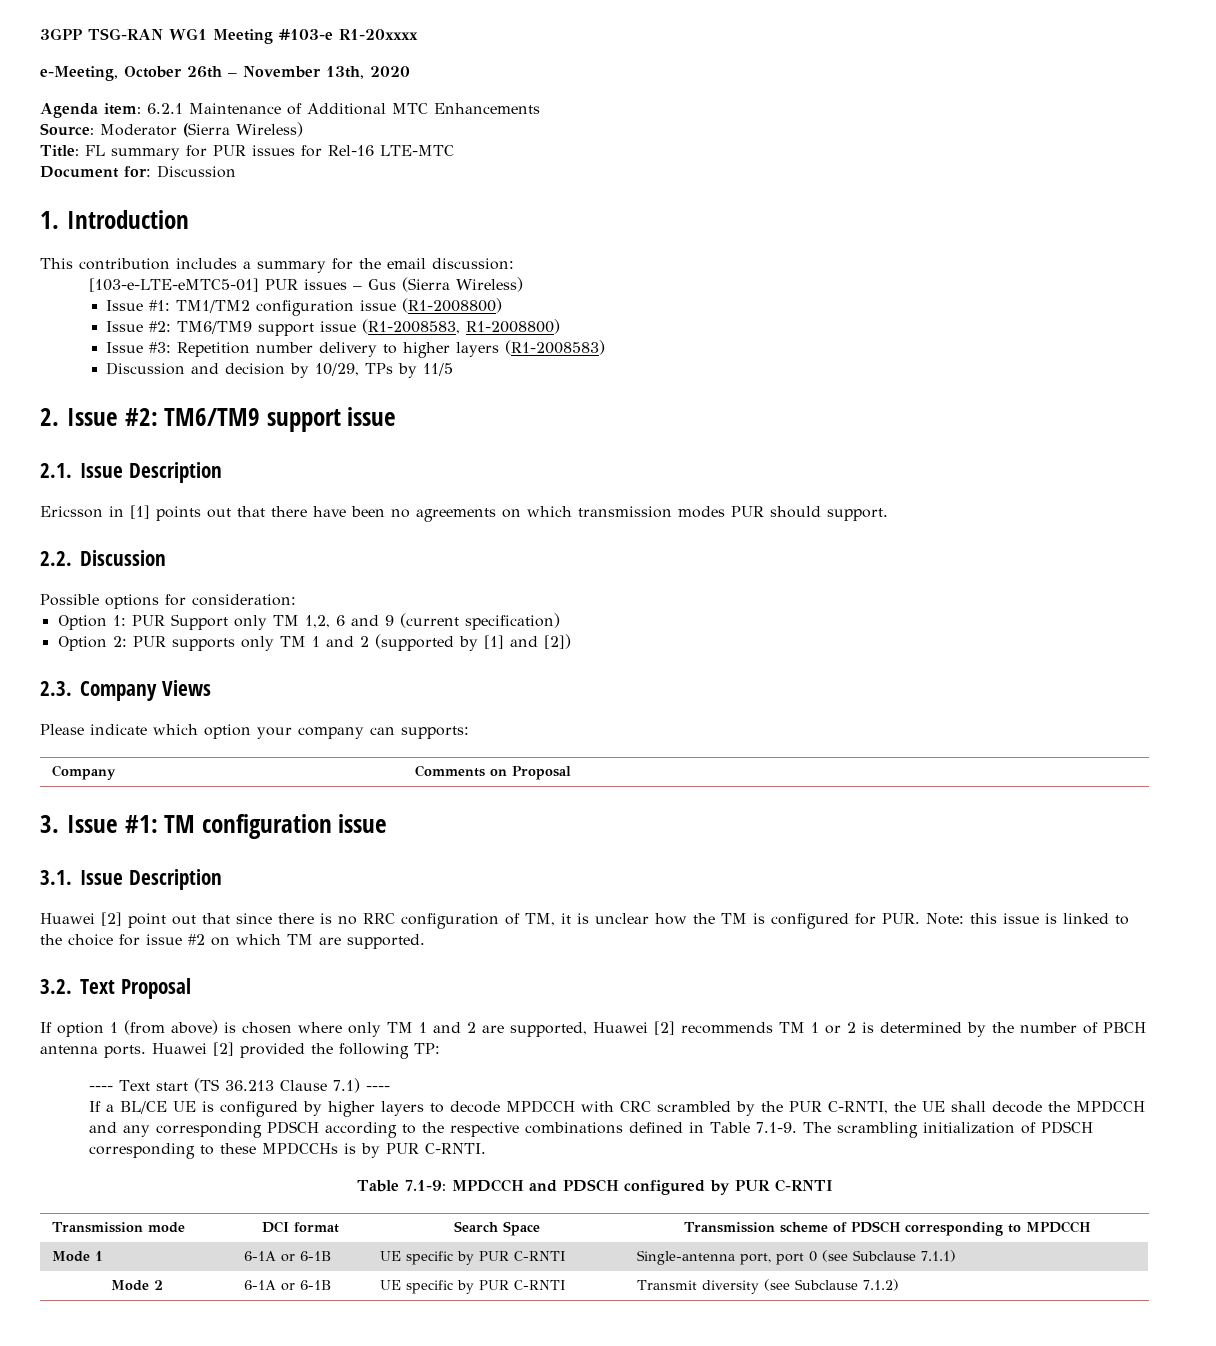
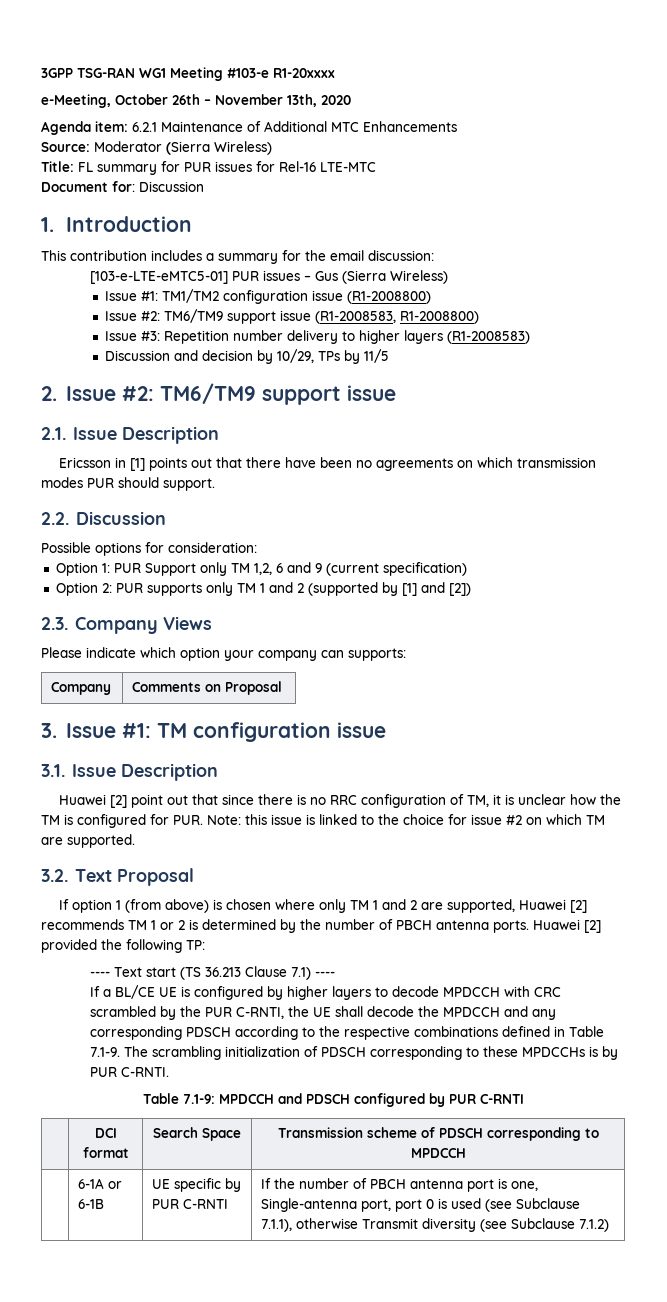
[52,1222,186,1233] Transmission mode -> (524, 1099) none
[52,1251,104,1262] [244,1251,332,1262] [380,1251,567,1265] [637,1250,957,1265] [110,1280,163,1291] [244,1280,332,1291] [380,1280,567,1294] Mode 1 | 6-1A or 6-1B | UE specific by PUR C-RNTI | Single-antenna port, port 0 (see Subclause 7.1.1) // Mode 2 | 6-1A or 6-1B | UE specific by PUR C-RNTI | -> [78,1178,123,1189] [78,1199,105,1209] [152,1178,242,1192] [152,1199,229,1209] [261,1178,539,1192] [261,1198,581,1212] [261,1218,359,1232] | 6-1A or 6-1B | UE specific by PUR C-RNTI | If the number of PBCH antenna port is one, Single-antenna port, port 0 is used (see Subclause 7.1.1), otherwise

